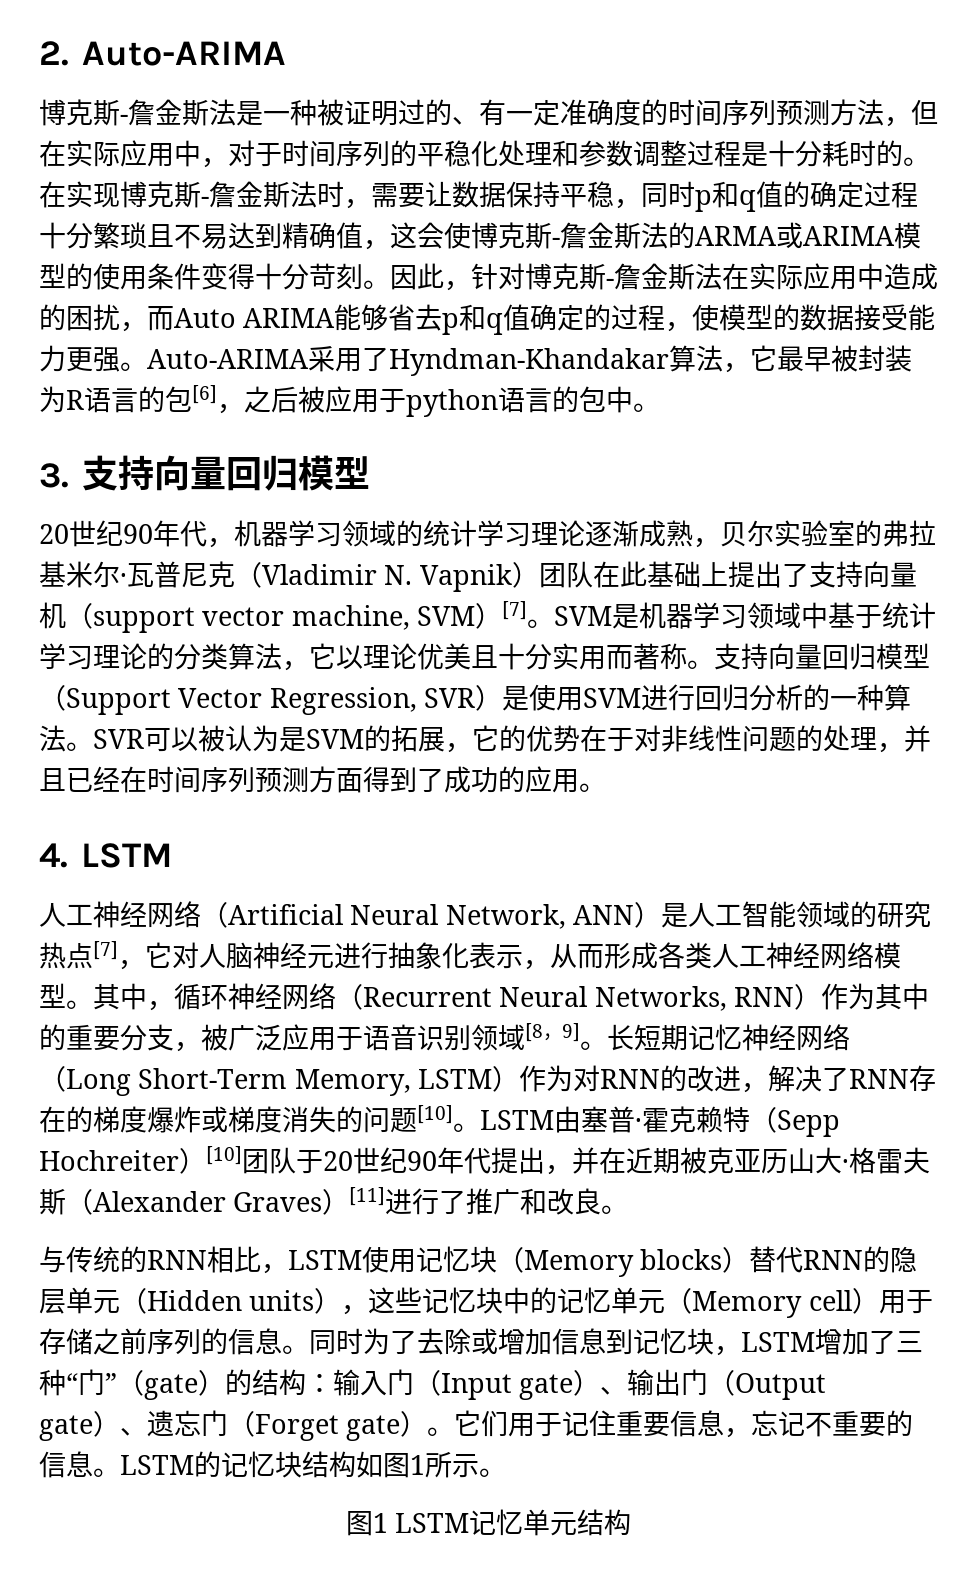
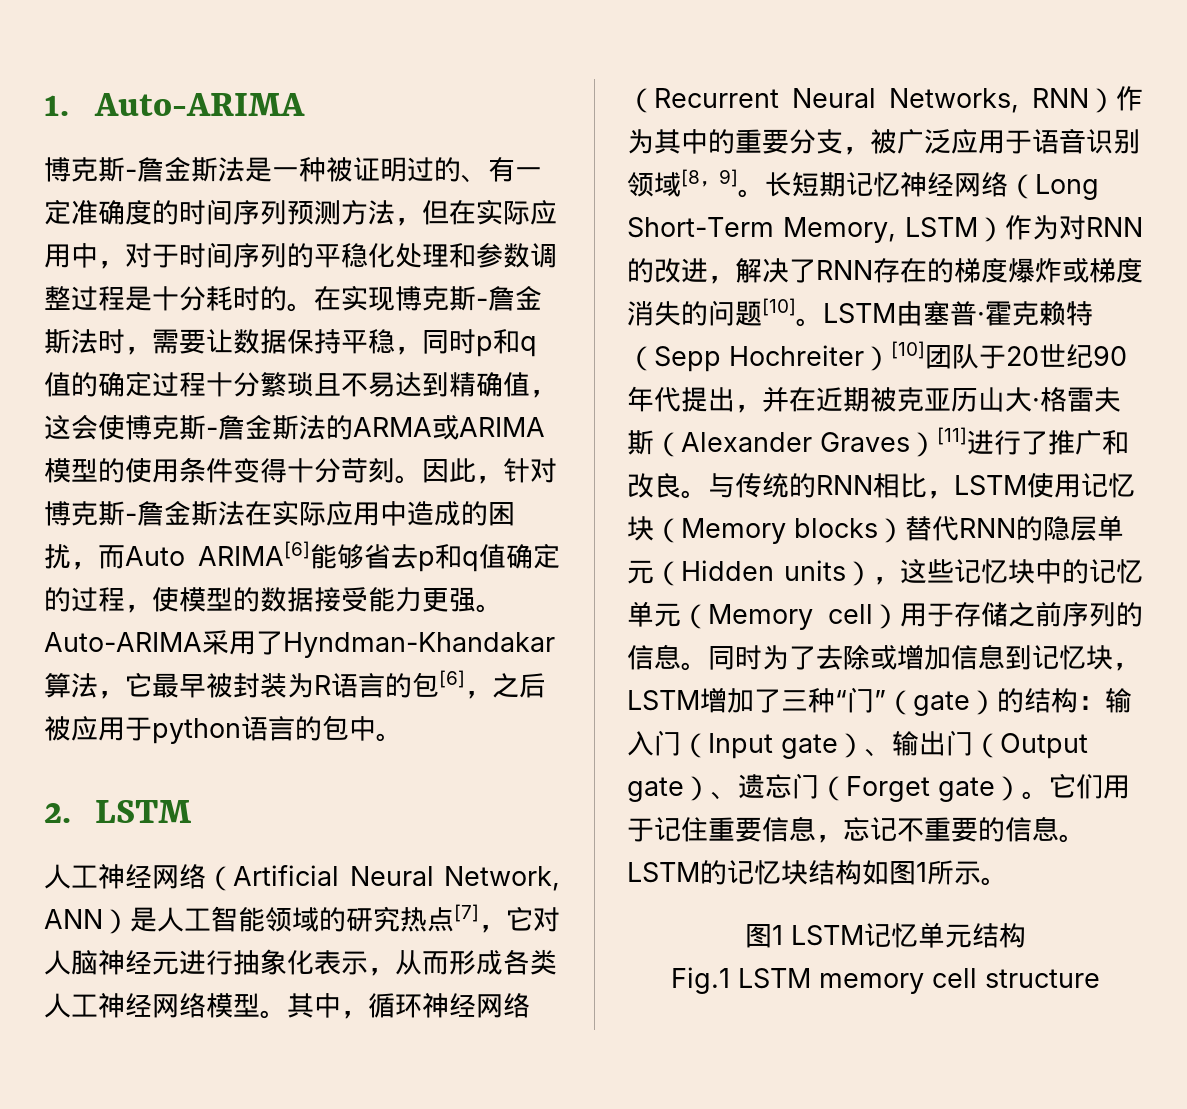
[39,41,69,66] 2. -> [44,95,69,116] 1.
[243,308,336,328] ARIMA -> [198,541,310,566] ARIMA[6]
[39,455,371,491] [39,520,936,548] [39,561,917,592] [39,601,936,633] [39,643,930,671] [39,684,911,715] [39,725,931,753] [39,766,606,793] [39,843,68,868] 3.支持向量回归模型 // 20世纪90年代，机器学习领域的统计学习理论逐渐成熟，贝尔实验室的弗拉基米尔·瓦普尼克（Vladimir N. Vapnik）团队在此基础上提出了支持向量机（support vector machine, SVM）[7]。SVM是机器学习领域中基于统计学习理论的分类算法，它以理论优美且十分实用而著称。支持向量回归模型（Support Vector Regression, SVR）是使用SVM进行回归分析的一种算法。SVR可以被认为是SVM的拓展，它的优势在于对非线性问题的处理，并且已经在时间序列预测方面得到了成功的应用。 // 4. -> [44,803,71,823] 2.
(629, 1209) // -> (708, 494) none
(632, 1522) none -> [670,967,1100,994] // Fig.1 LSTM memory cell structure

